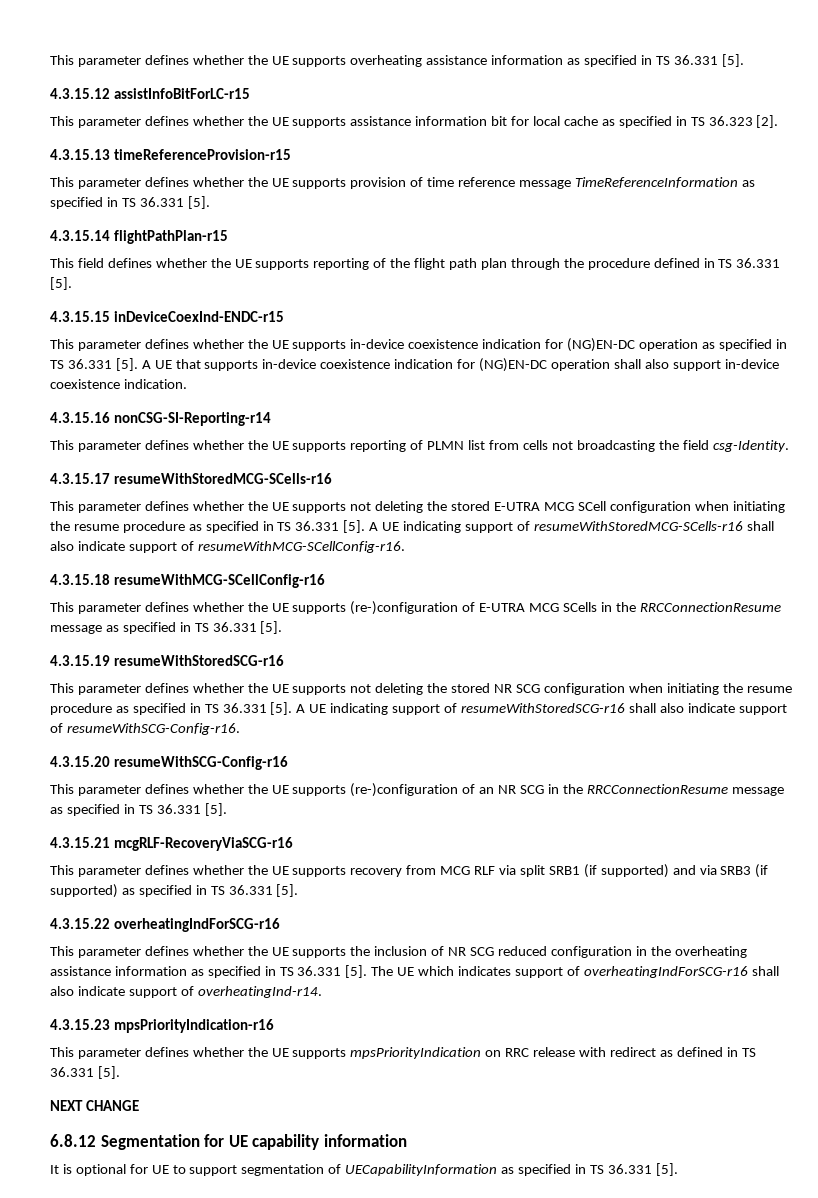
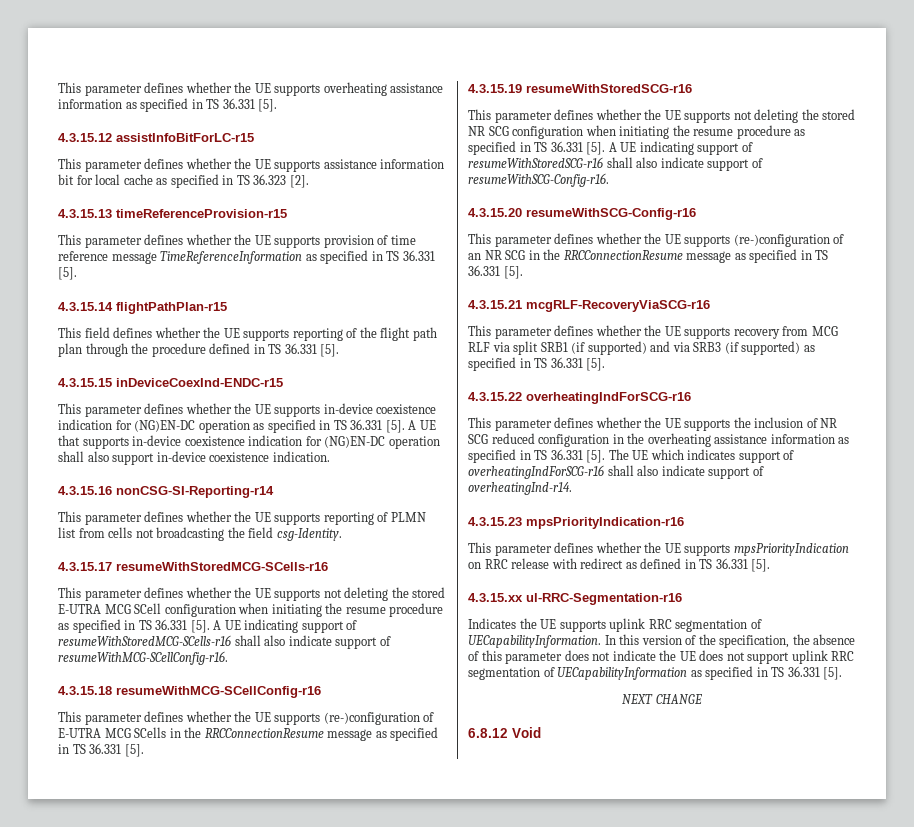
[50,1100,139,1111] [50,1134,407,1150] [50,1164,238,1176] NEXT CHANGE // 6.8.12 Segmentation for UE capability information // It is optional for UE to support -> [468,593,682,605] [468,618,762,632] [468,634,856,648] [468,650,855,664] 4.3.15.xx ul-RRC-Segmentation-r16 // Indicates the UE supports uplink RRC segmentation of UECapabilityInformation. In this version of the specification, the absence of this parameter does not indicate the UE does not support uplink RRC
(678, 1169) none -> [622,694,702,704] [468,727,541,738] // NEXT CHANGE // 6.8.12 Void

